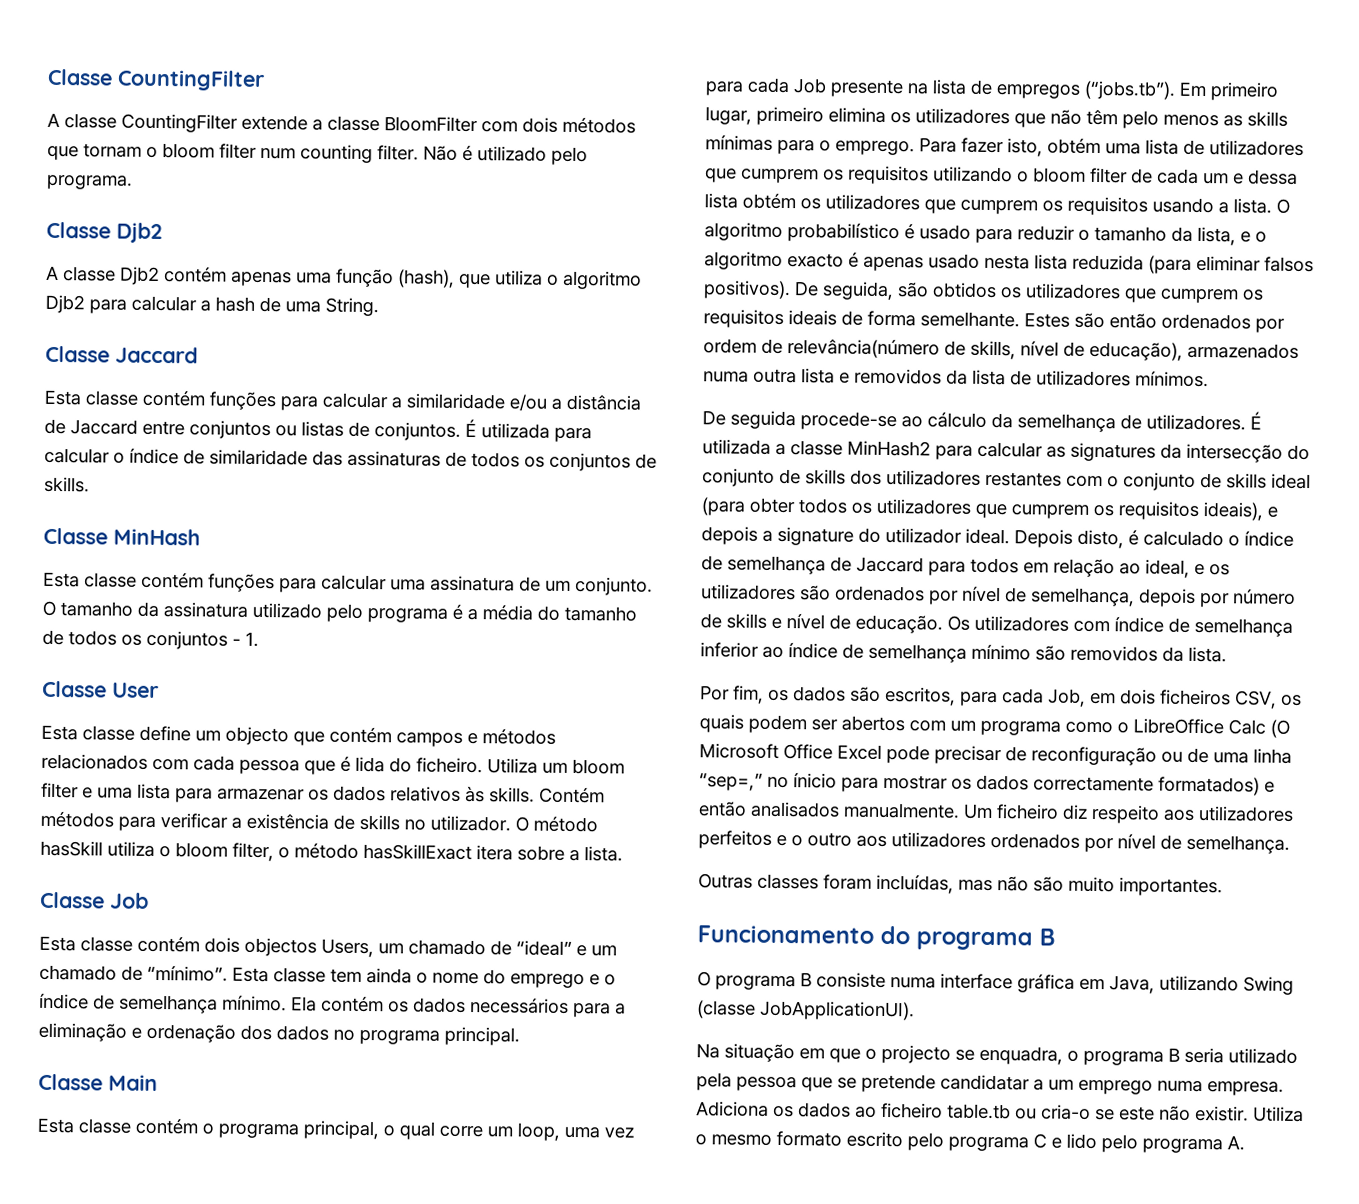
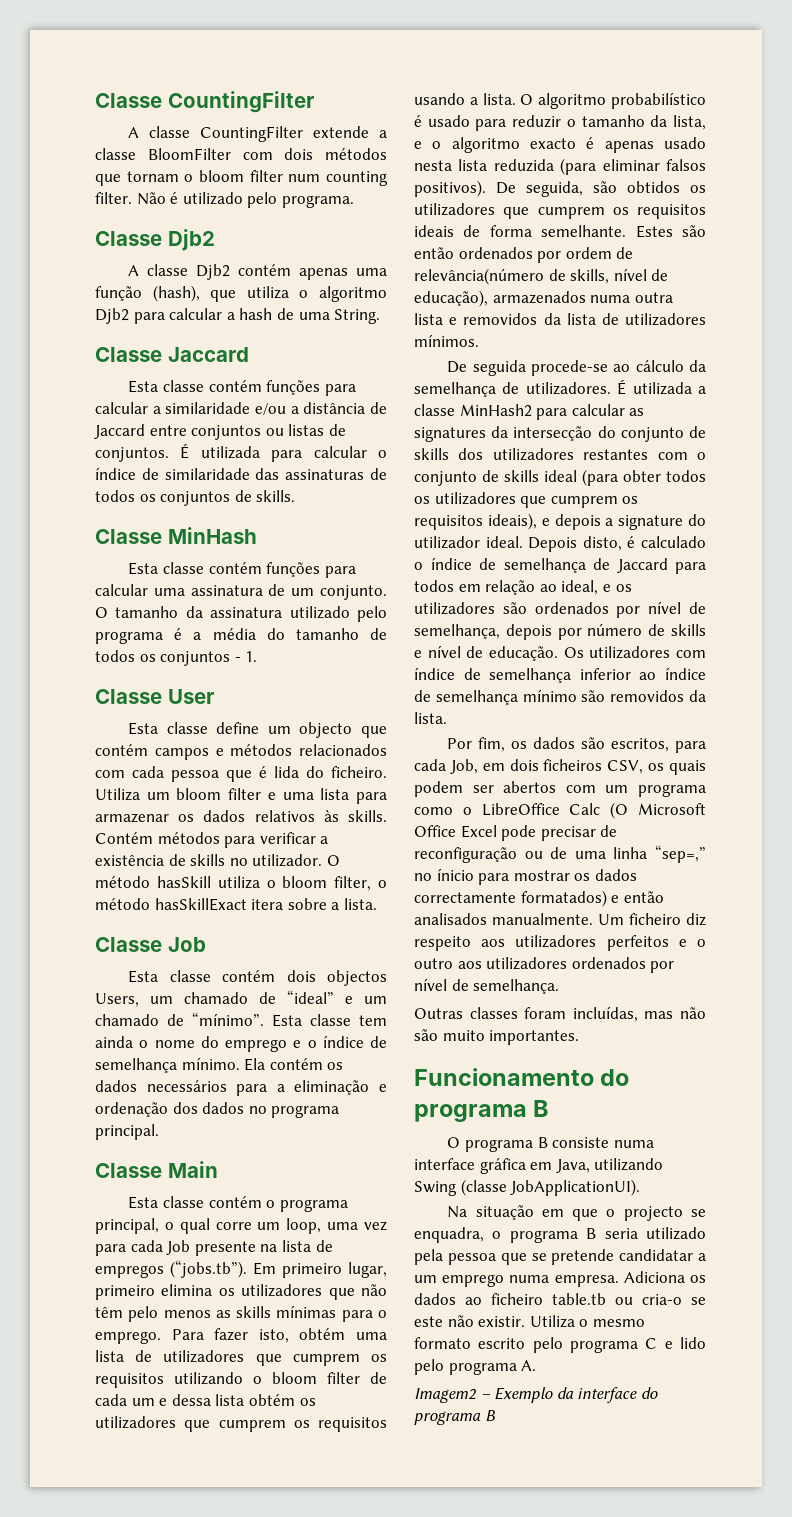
(1245, 1143) none -> [414,1387,658,1403] [414,1410,495,1425] // Imagem2 – Exemplo da interface do programa B

